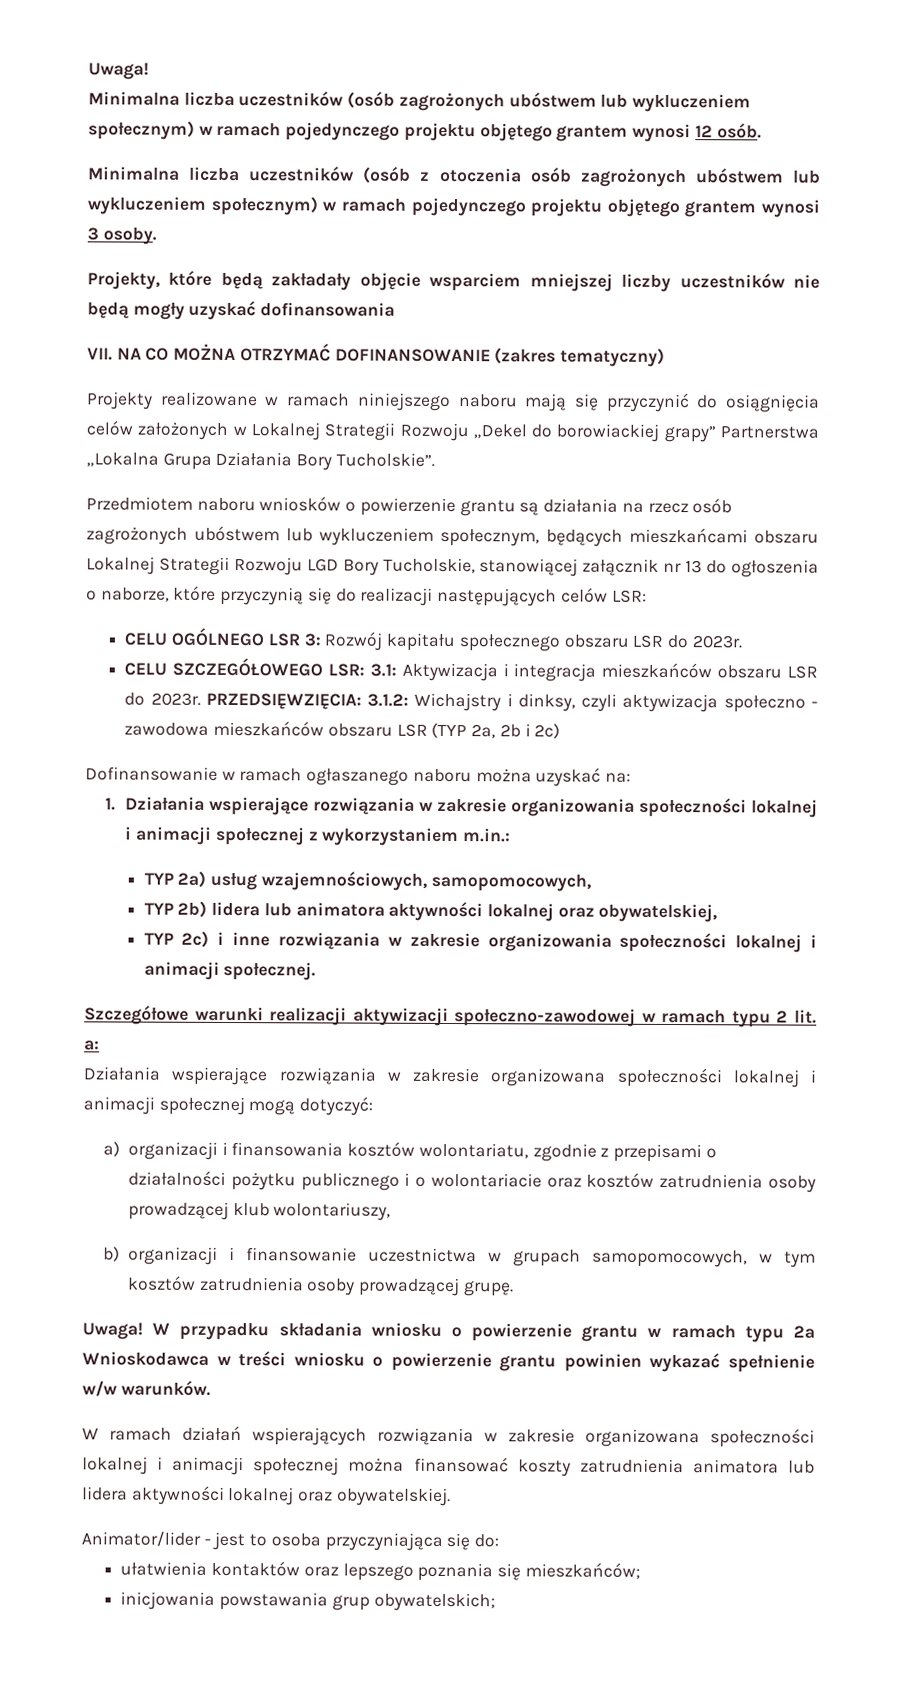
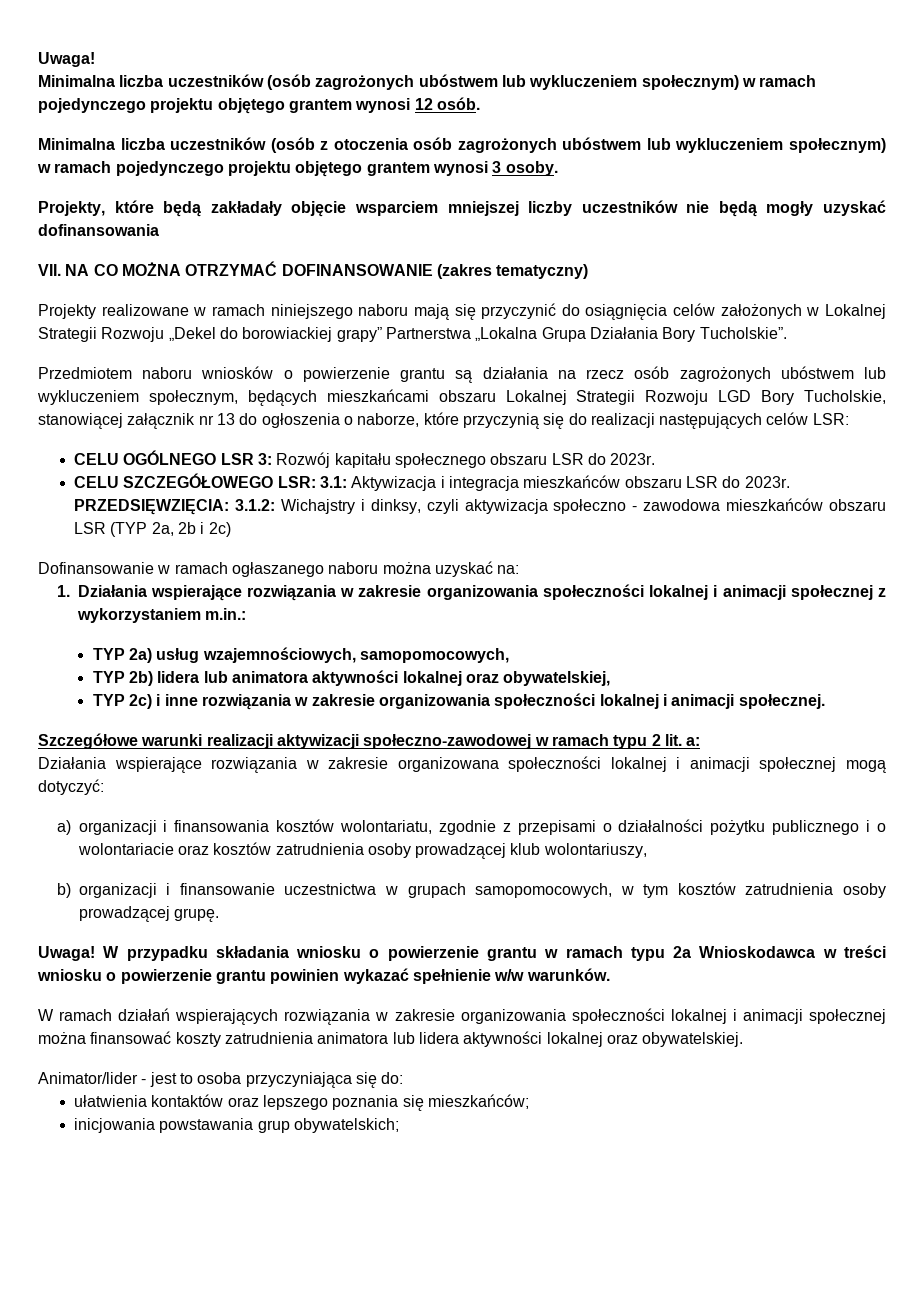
[585,1428,700,1448] organizowana -> [460,1009,566,1024] organizowania

